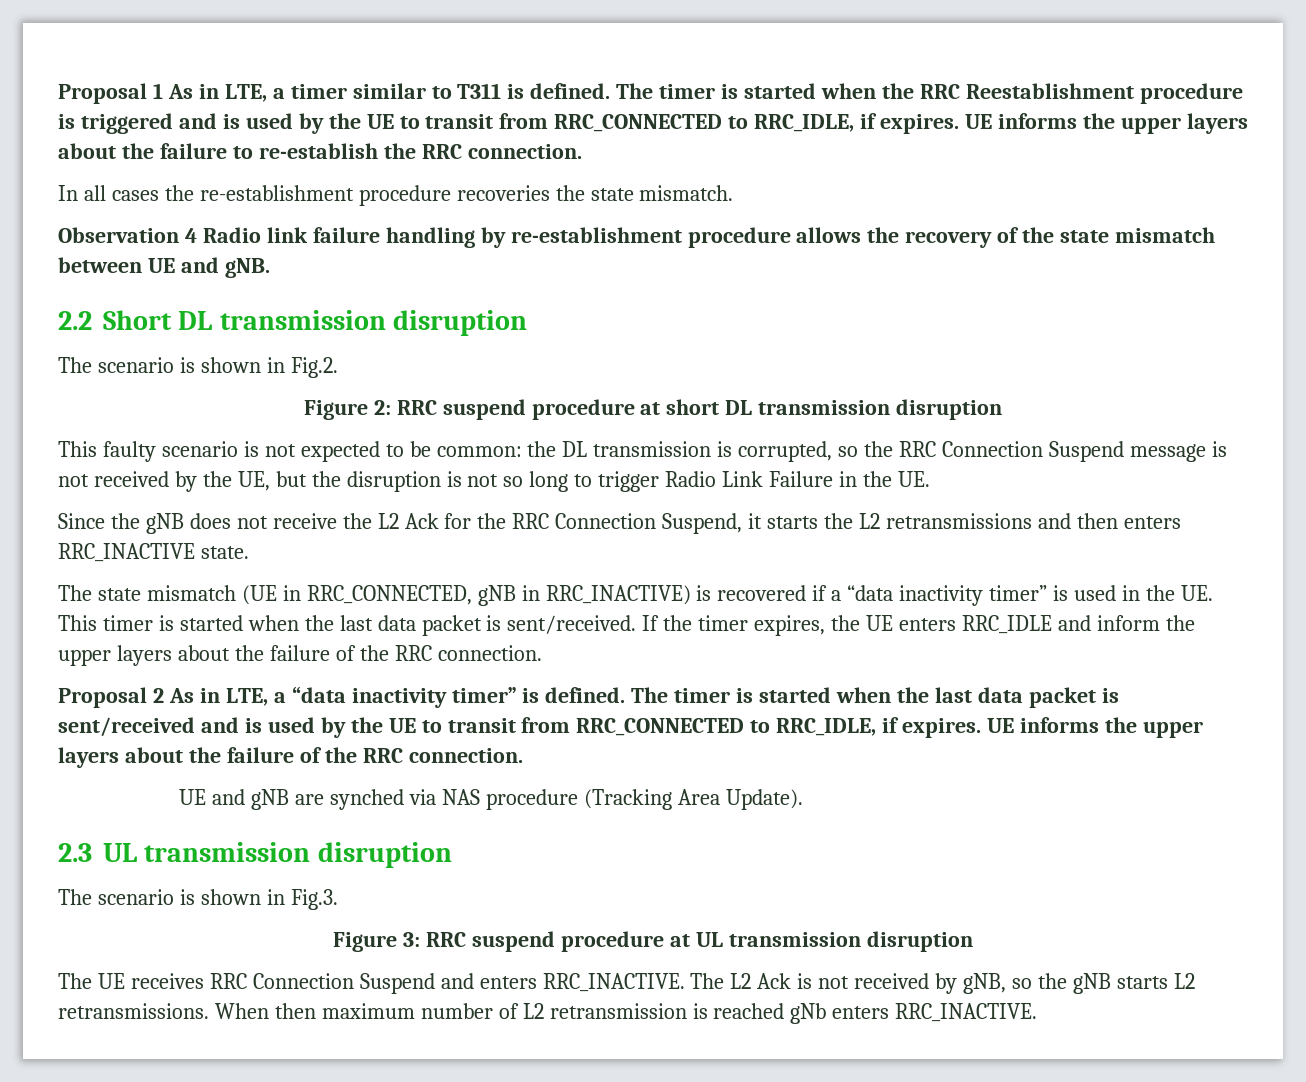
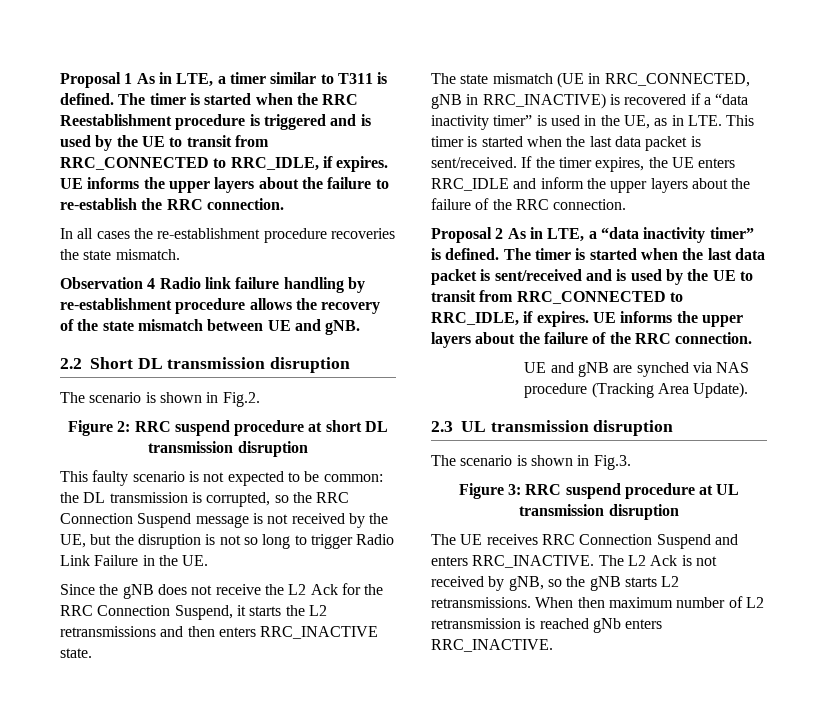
[1180,585,1213,601] UE. -> [623,115,722,129] UE, as in LTE.

